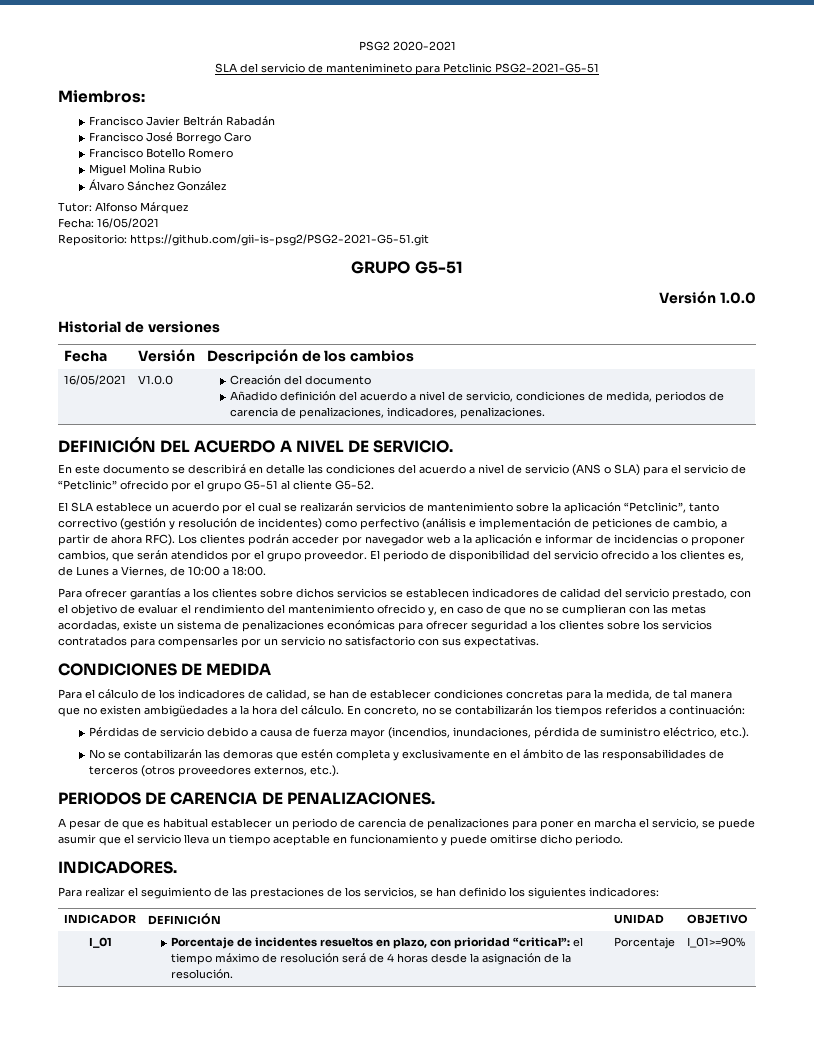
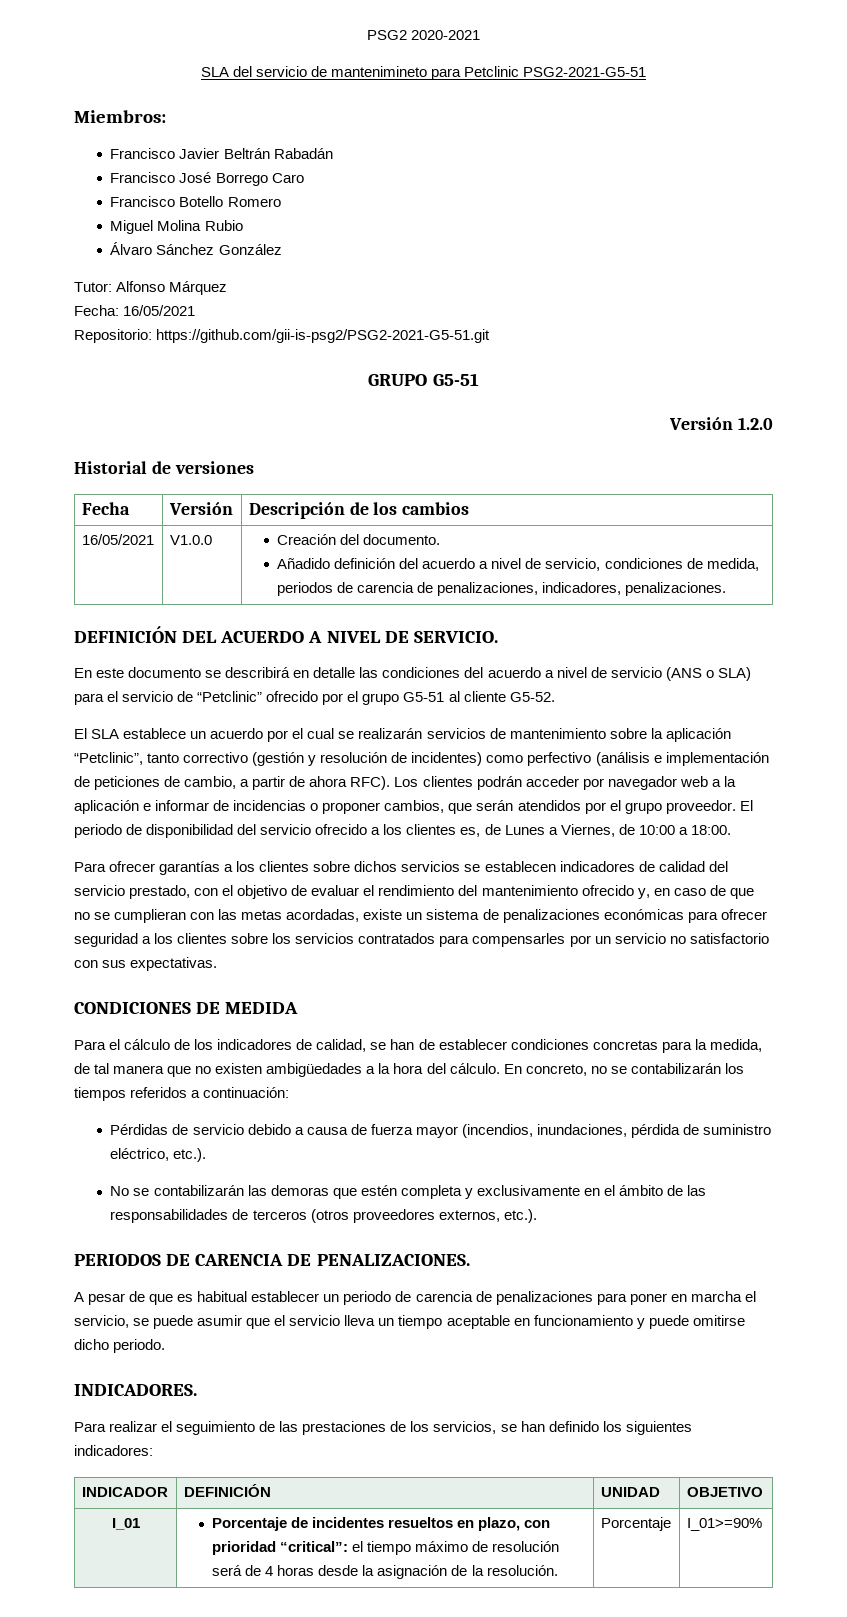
[720,292,756,304] 1.0.0 -> [738,417,773,430] 1.2.0
[305,375,372,385] documento -> [363,534,441,545] documento.

